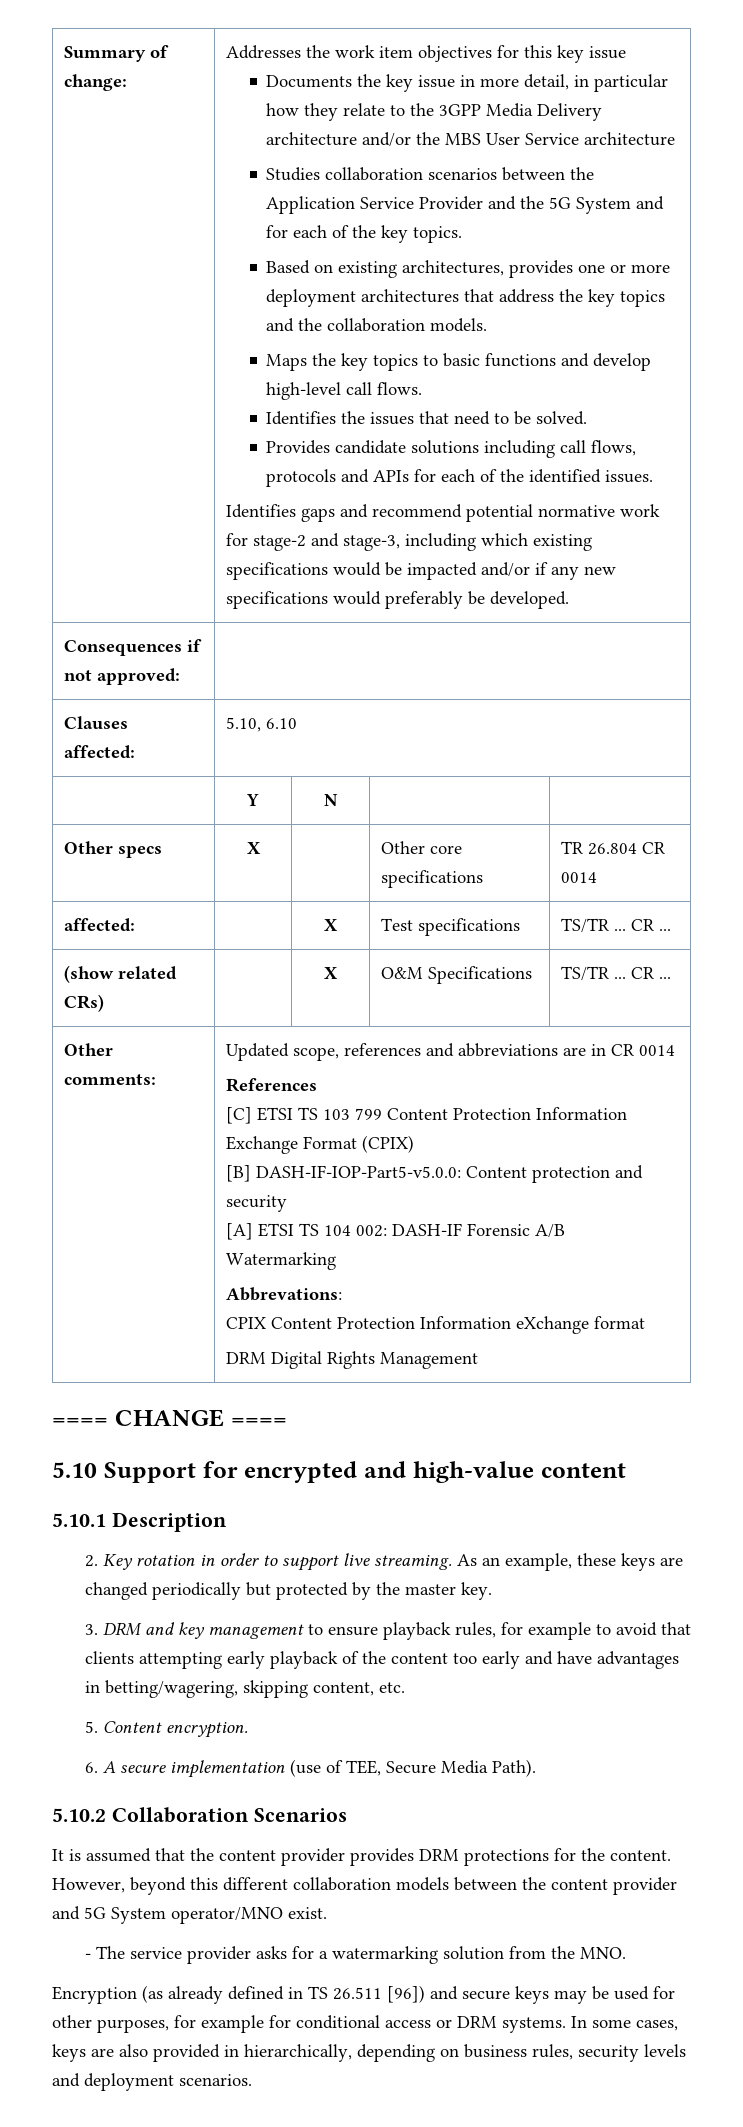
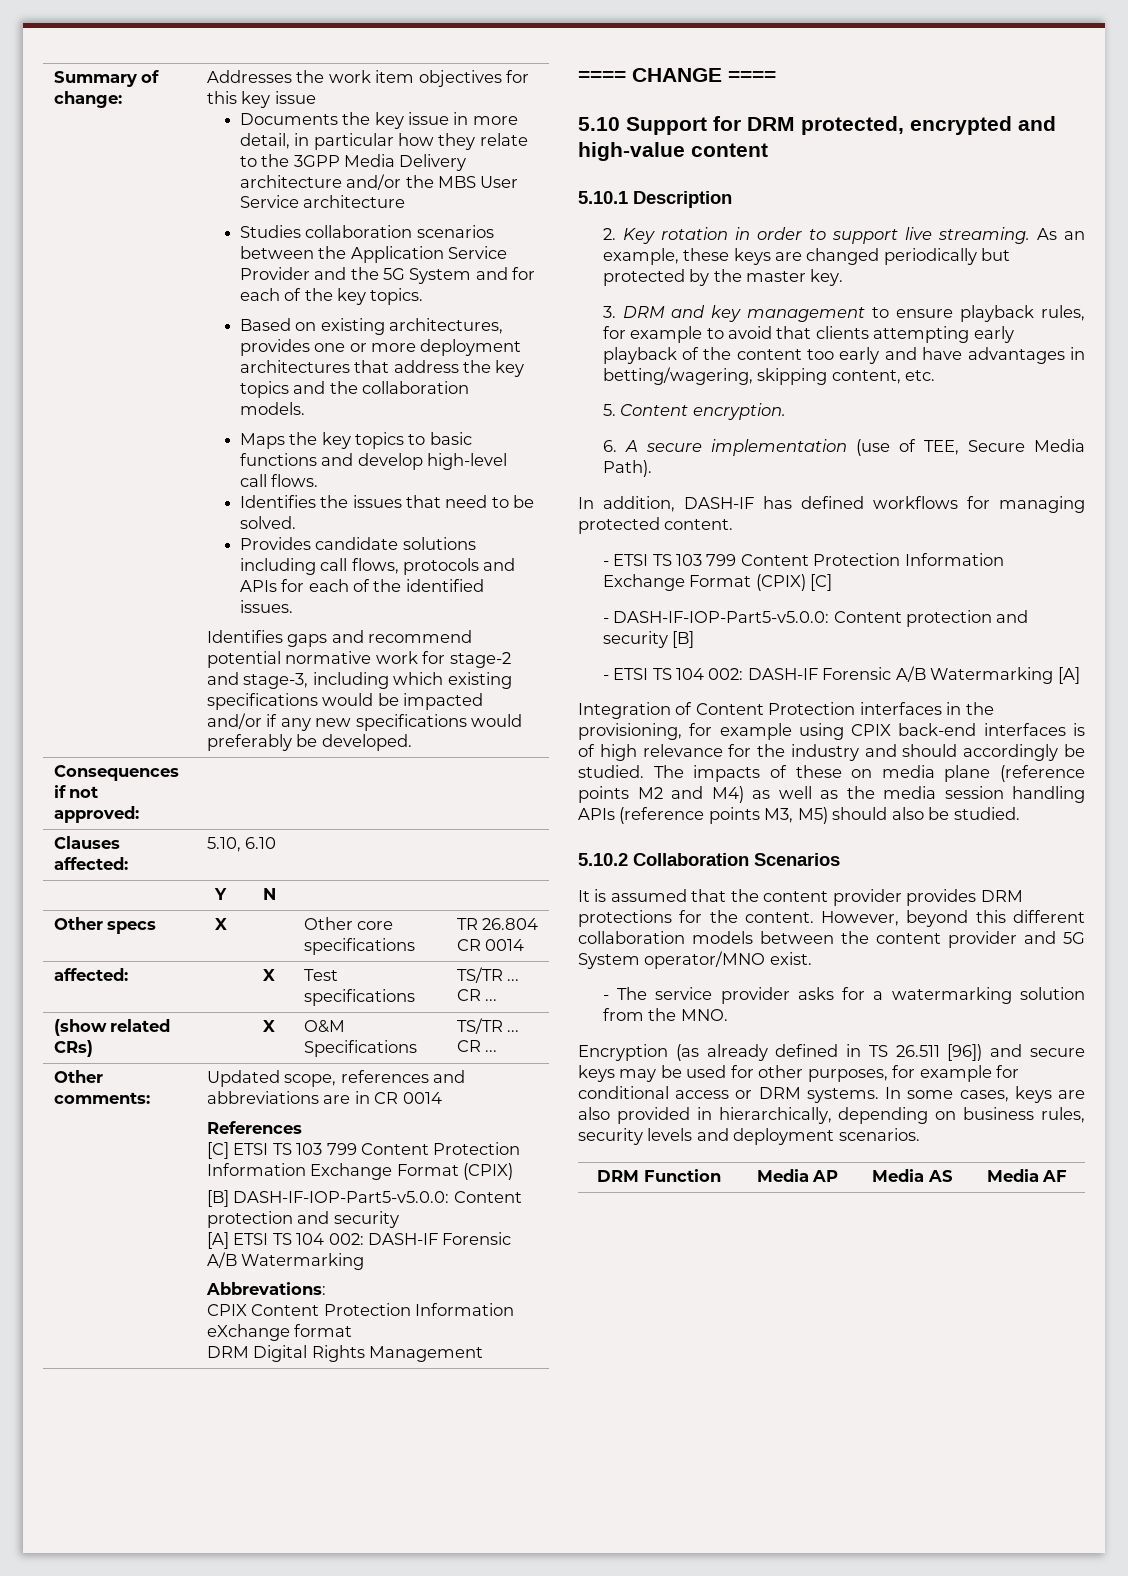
(238, 1469) none -> [747,116,904,135] DRM protected,
(536, 1768) none -> [578,496,1085,513] [578,517,734,534] [602,553,1004,566] [602,574,832,591] [602,610,1029,627] [602,631,695,648] [602,666,1080,684] [578,702,994,719] [578,723,1085,740] [578,744,1085,761] [578,765,1085,782] [578,786,1085,803] [578,807,1020,824] // In addition, DASH-IF has defined workflows for managing protected content. // - ETSI TS 103 799 Content Protection Information Exchange Format (CPIX) [C] // - DASH-IF-IOP-Part5-v5.0.0: Content protection and security [B] // - ETSI TS 104 002: DASH-IF Forensic A/B Watermarking [A] // Integration of Content Protection interfaces in the provisioning, for example using CPIX back-end interfaces is of high relevance for the industry and should accordingly be studied. The impacts of these on media plane (reference points M2 and M4) as well as the media session handling APIs (reference points M3, M5) should also be studied.
(252, 2080) none -> [597,1169,721,1182] [756,1169,839,1182] [872,1169,953,1182] [986,1169,1068,1182] // DRM Function | Media AP | Media AS | Media AF

